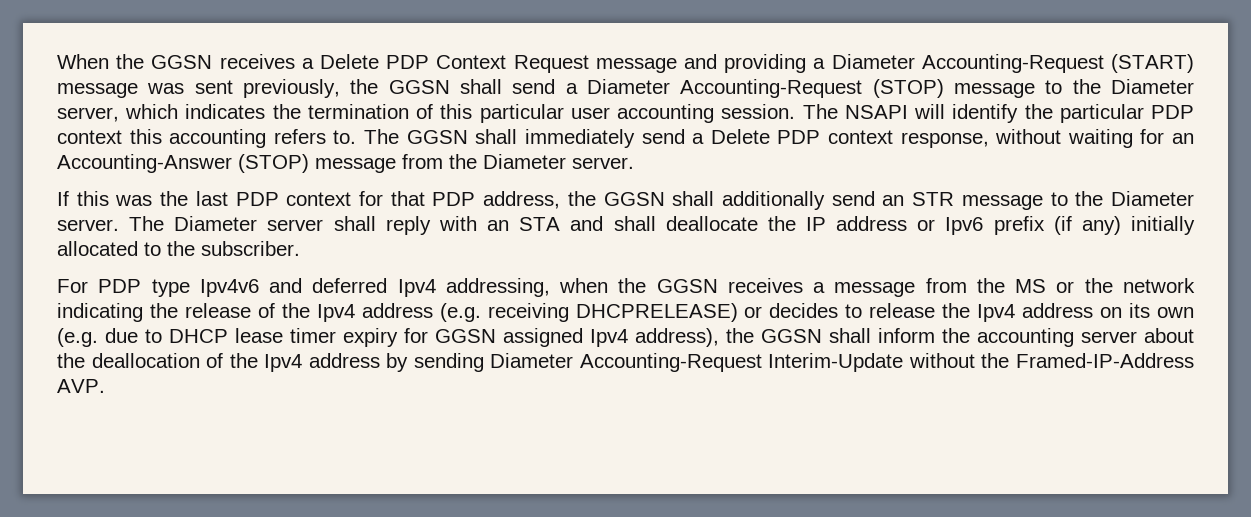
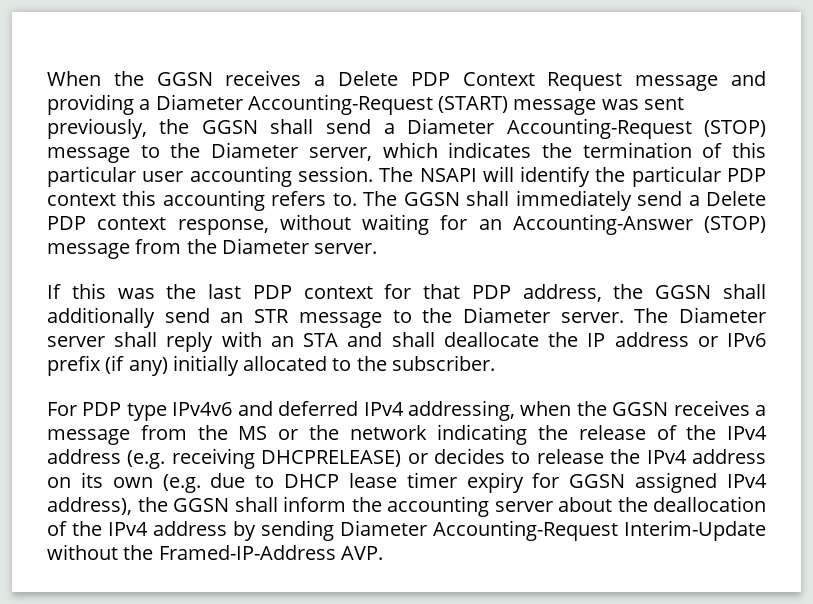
[945,217,984,235] Ipv6 -> [727,333,766,347] IPv6
[199,279,259,297] Ipv4v6 -> [172,402,233,416] IPv4v6
[397,279,436,297] Ipv4 -> [363,402,404,416] IPv4
[316,304,355,322] Ipv4 -> [727,426,767,440] IPv4
[977,304,1016,322] Ipv4 -> [646,450,687,464] IPv4
[590,329,628,347] Ipv4 -> [727,474,767,488] IPv4
[264,354,303,372] Ipv4 -> [108,522,148,536] IPv4

